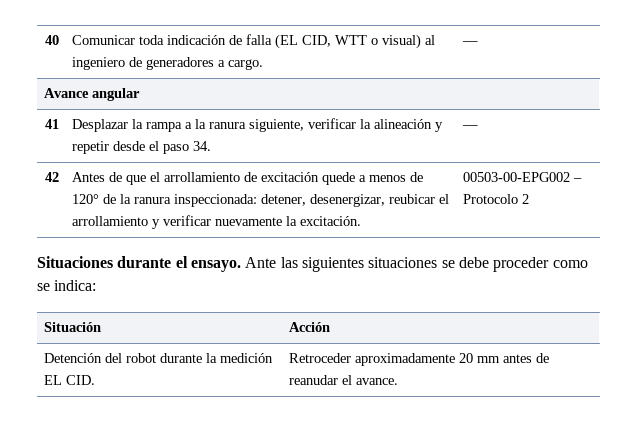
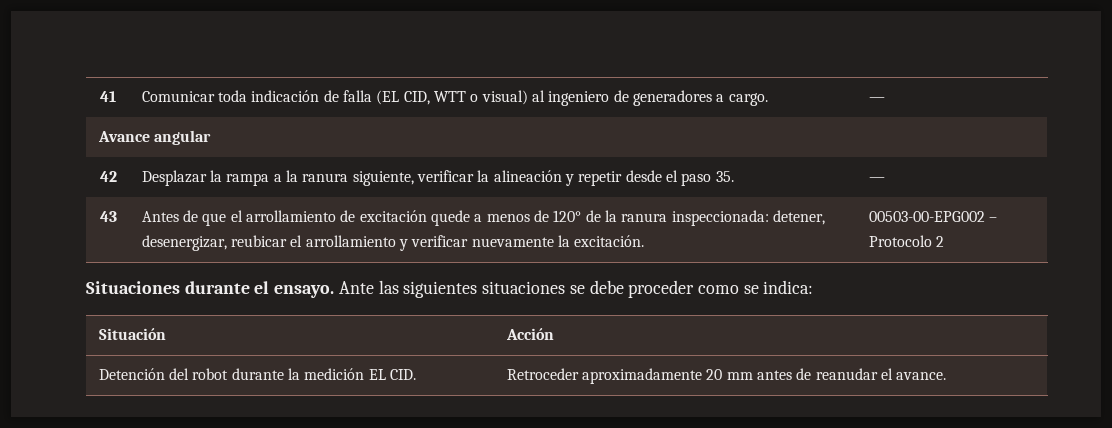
[44,35,59,45] 40 -> [100,91,116,102] 41
[44,119,59,129] 41 -> [99,171,117,182] 42
[192,141,211,151] [461,125,478,129] [44,172,59,182] 34. | — // 42 -> [715,171,734,182] [868,177,885,182] [99,211,117,222] 35. | — // 43

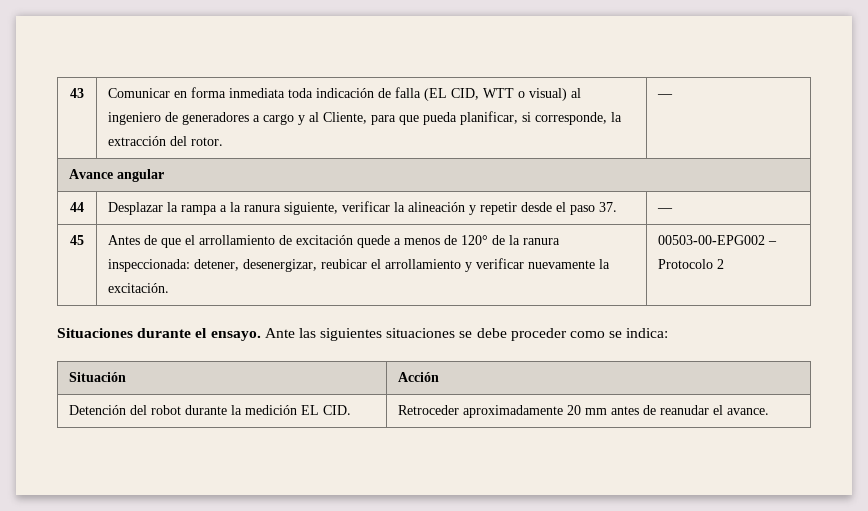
[100,91,116,102] 41 -> [70,88,84,98] 43
(215, 96) none -> [174,87,286,98] en forma inmediata
[728,93,768,106] cargo. -> [263,111,623,125] [108,136,224,146] cargo y al Cliente, para que pueda planificar, si corresponde, la extracción del rotor.
[99,171,117,182] 42 -> [70,202,84,212] 44
[715,171,734,182] [868,177,885,182] [99,211,117,222] 35. | — // 43 -> [599,202,618,212] [657,208,674,212] [70,235,84,245] 37. | — // 45

